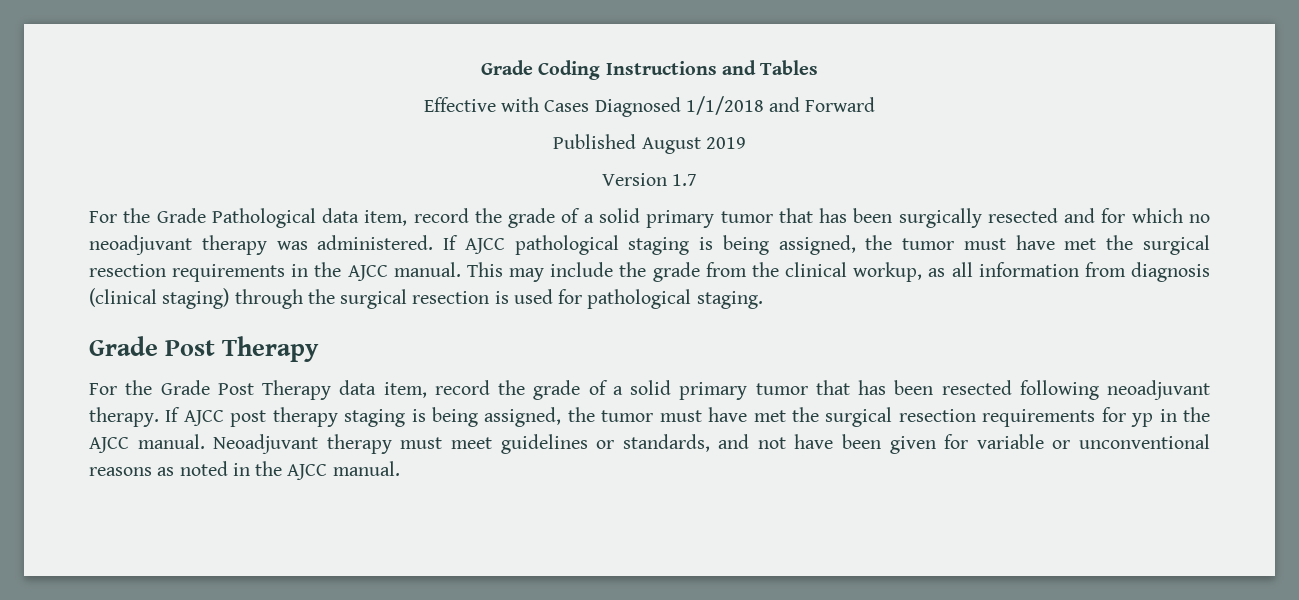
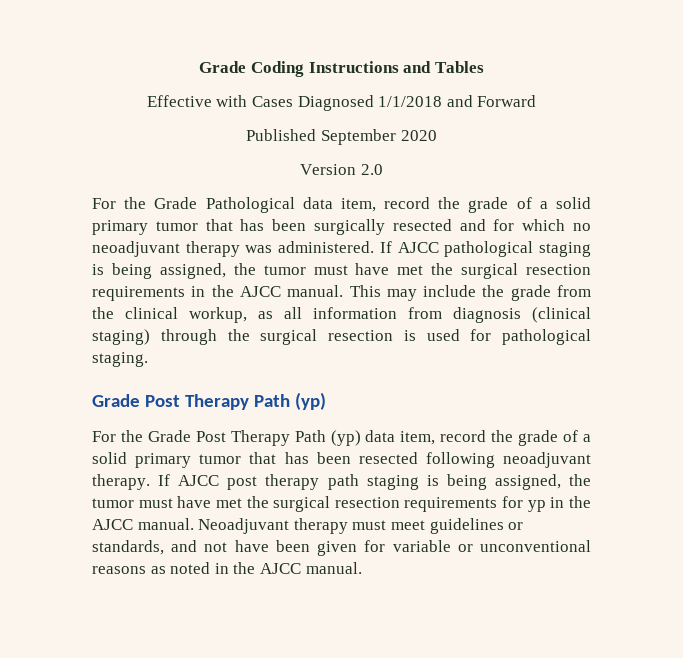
[641,137,746,154] August 2019 -> [321,129,437,145] September 2020
[672,174,698,186] 1.7 -> [360,164,383,175] 2.0
(320, 349) none -> [253,392,326,410] Path (yp)
(331, 390) none -> [294,430,361,446] Path (yp)
(338, 417) none -> [327,474,359,490] path

